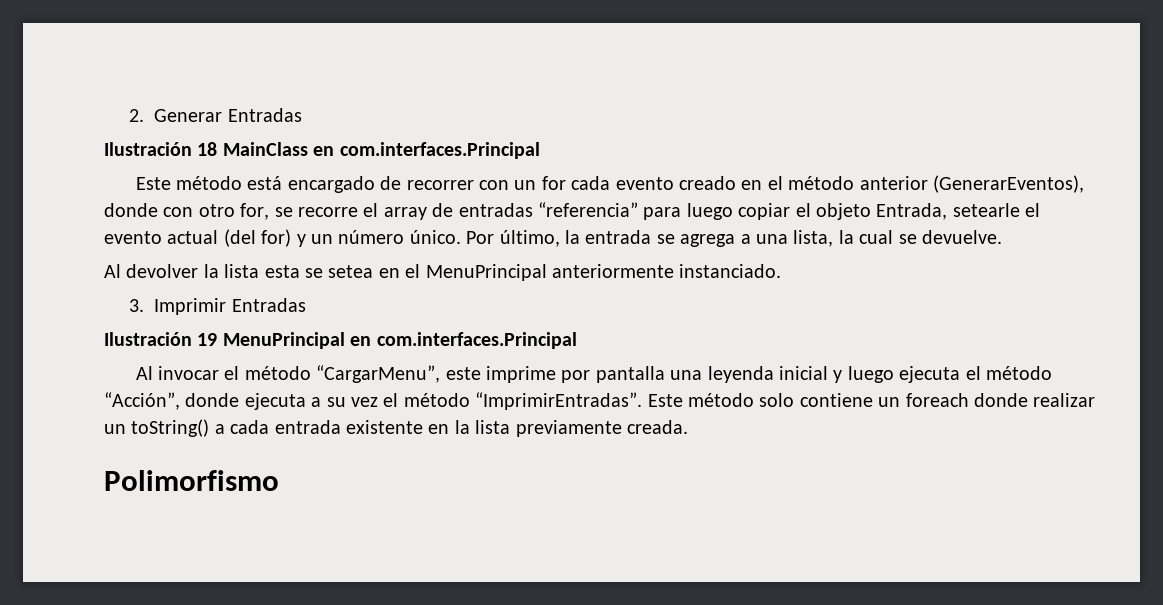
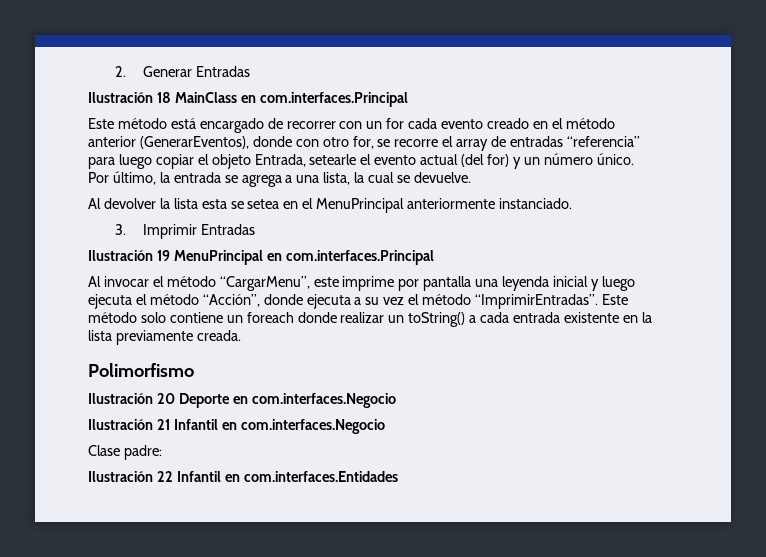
(279, 480) none -> [88,393,396,408] [88,419,385,434] [88,445,162,460] [88,471,398,482] // Ilustración 20 Deporte en com.interfaces.Negocio // Ilustración 21 Infantil en com.interfaces.Negocio // Clase padre: // Ilustración 22 Infantil en com.interfaces.Entidades

